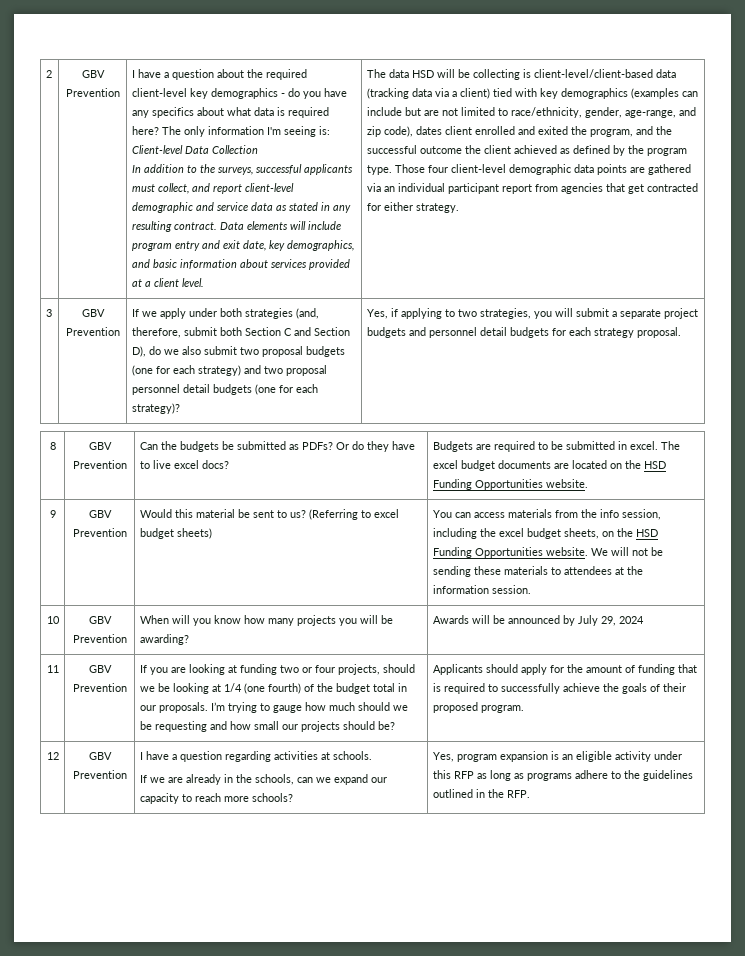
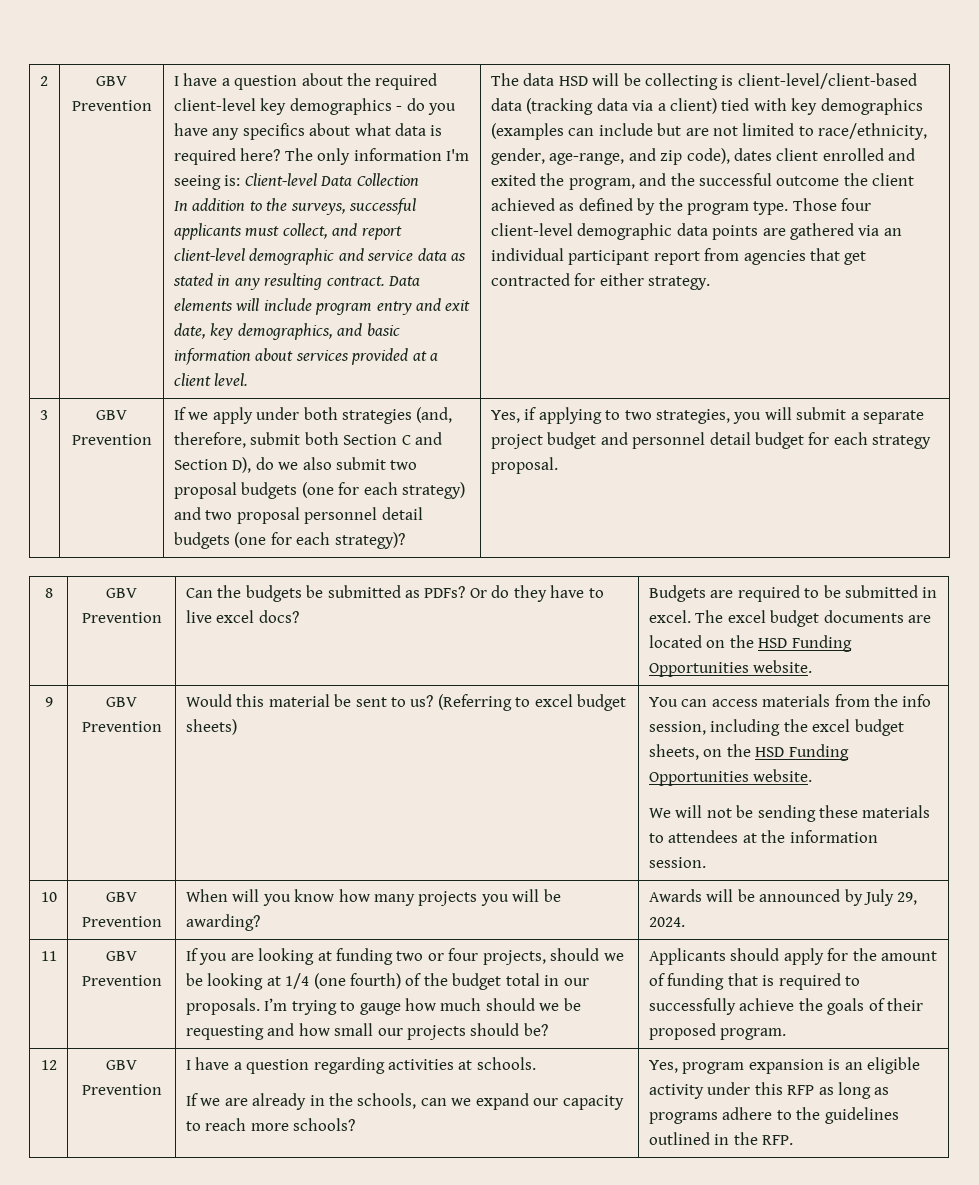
[366,327,406,338] budgets -> [547,432,597,449] budget
[509,327,549,338] budgets -> [755,432,805,449] budget
(588, 551) none -> (813, 775) //
[618,616,644,624] 2024 -> [648,917,685,927] 2024.

